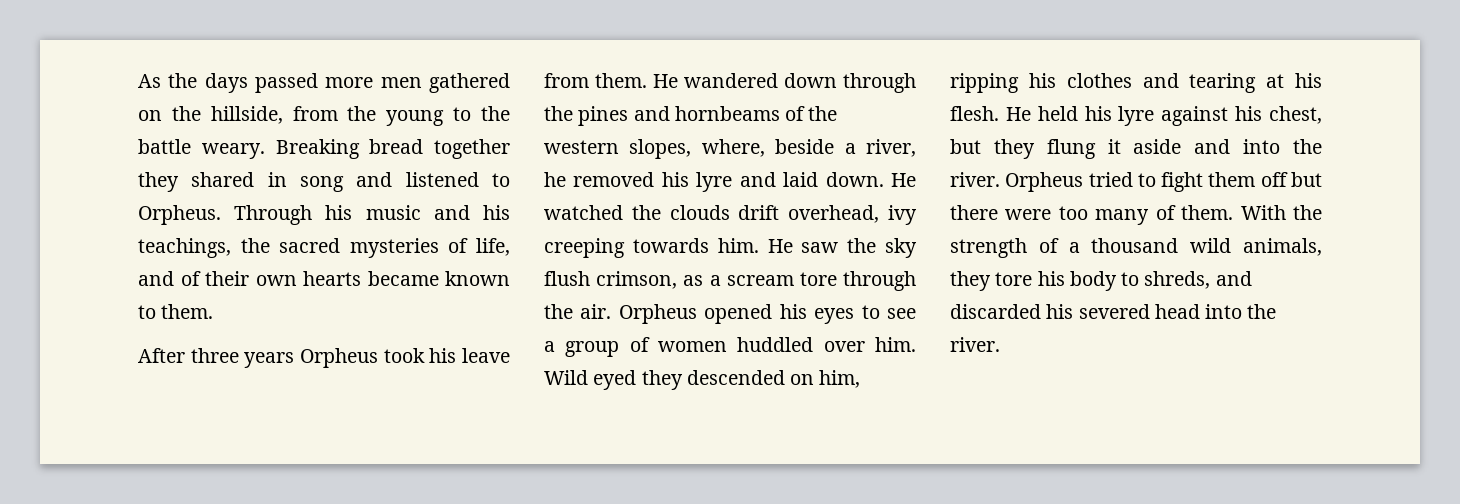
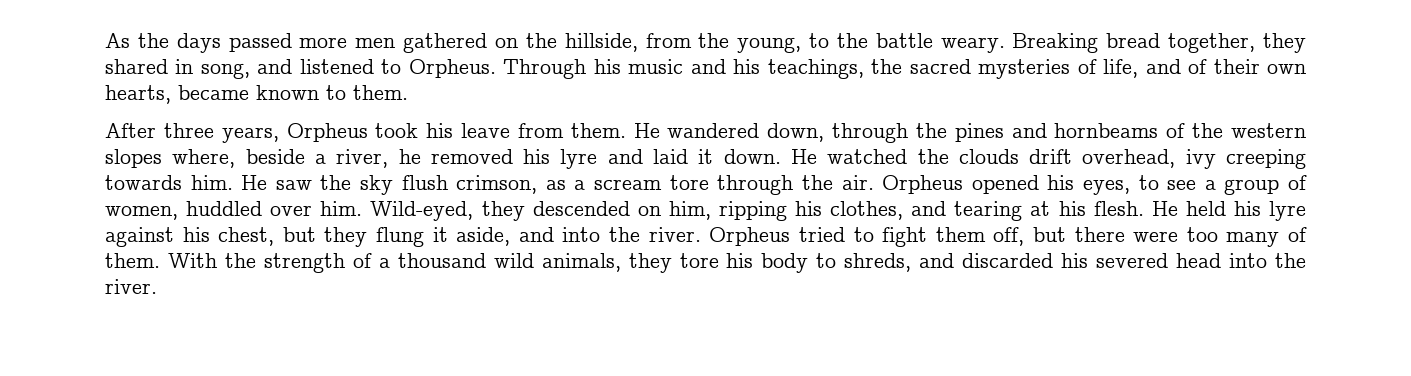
[386,110,445,126] young -> [737,37,802,53] young,
[434,139,510,159] together -> [1168,33,1256,53] together,
[300,176,344,192] song -> [200,63,250,79] song,
[303,271,361,286] hearts -> [105,85,171,104] hearts,
[244,352,295,368] years -> [221,127,279,143] years,
[784,73,837,88] down -> [767,123,825,142] down,
[629,139,692,159] slopes, -> [105,149,162,168] slopes
(819, 179) none -> [698,149,714,164] it
[814,308,855,324] eyes -> [1082,180,1130,195] eyes,
[658,341,727,352] women -> [105,206,178,220] women,
[544,370,637,390] Wild eyed -> [370,201,474,221] Wild-eyed,
[1066,73,1132,88] clothes -> [830,201,904,220] clothes,
[1133,139,1182,154] aside -> [456,227,511,246] aside,
[1260,172,1288,187] off -> [993,227,1025,246] off,

